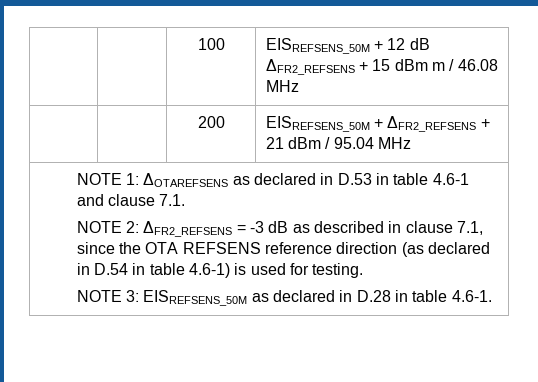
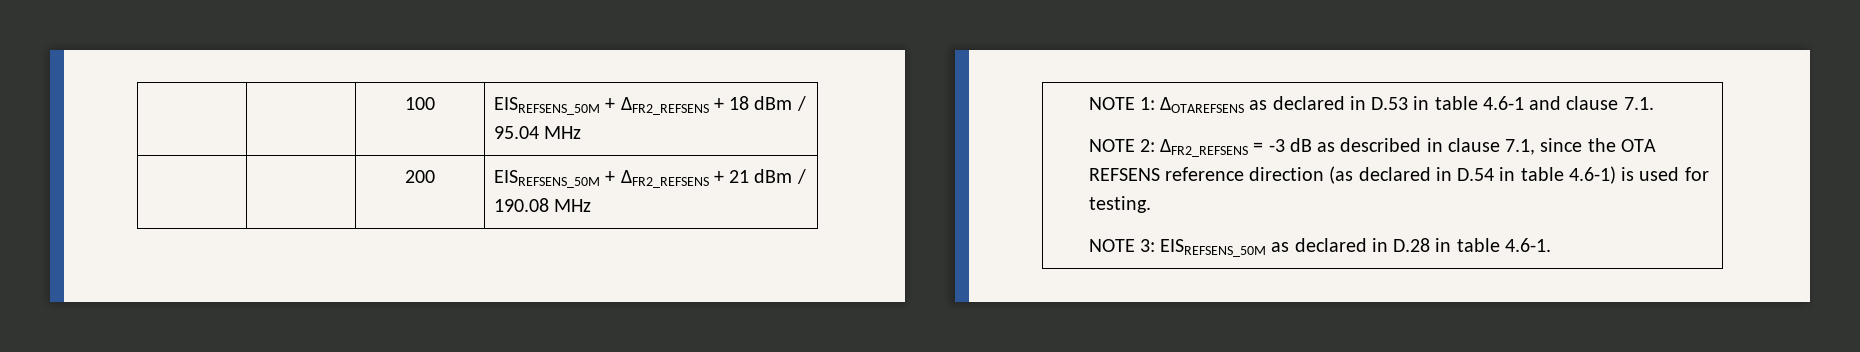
[387,38,430,50] [265,59,498,75] 12 dB ΔFR2_REFSENS + 15 dBm m / 46.08 -> [620,96,806,115] [494,126,540,139] ΔFR2_REFSENS + 18 dBm / 95.04
[333,137,374,149] 95.04 -> [494,198,550,212] 190.08

